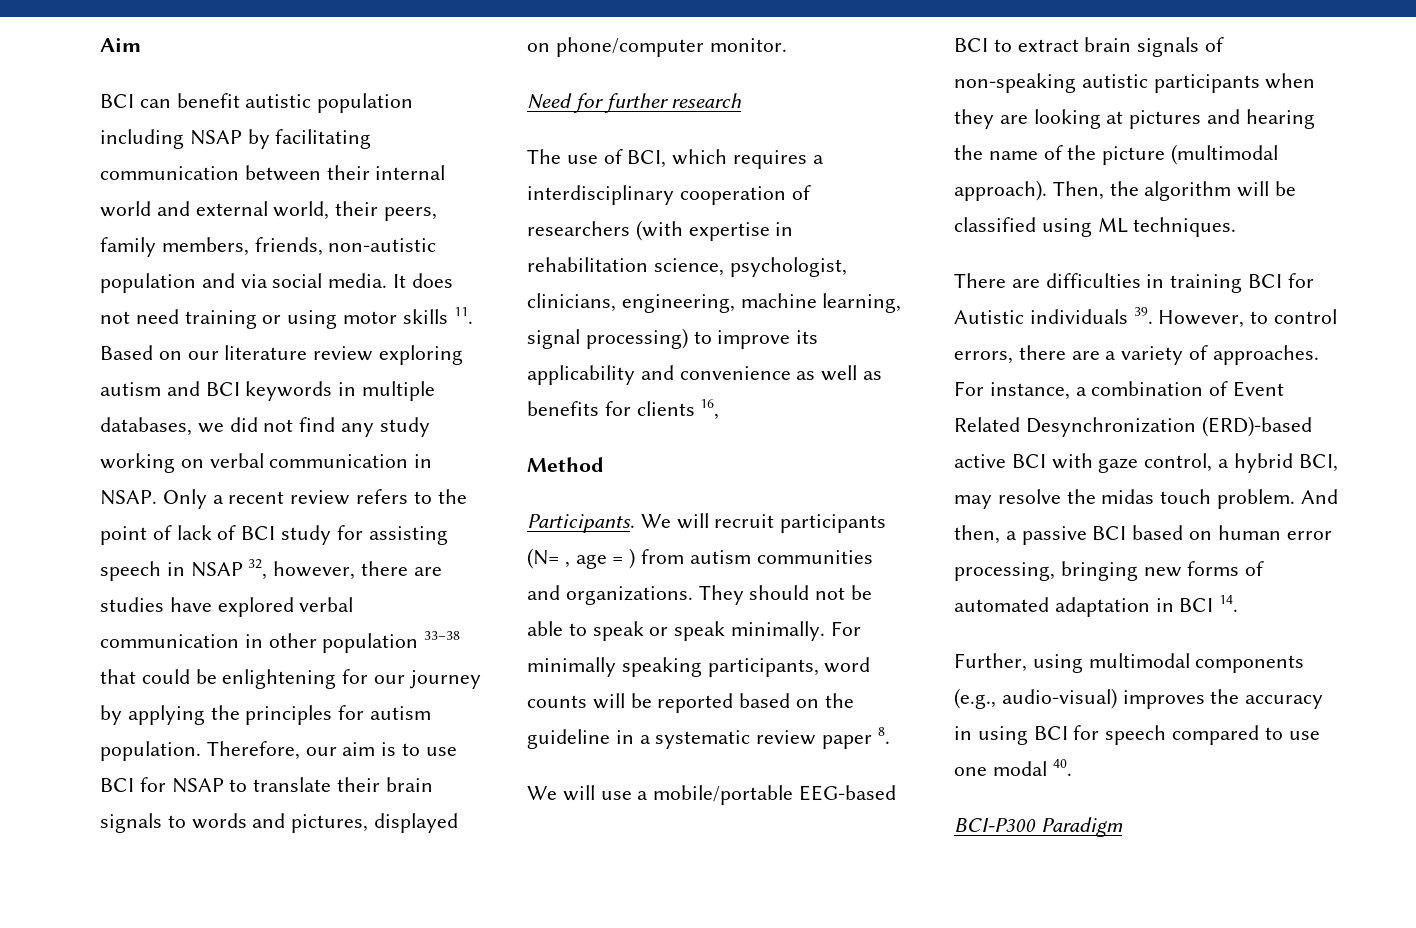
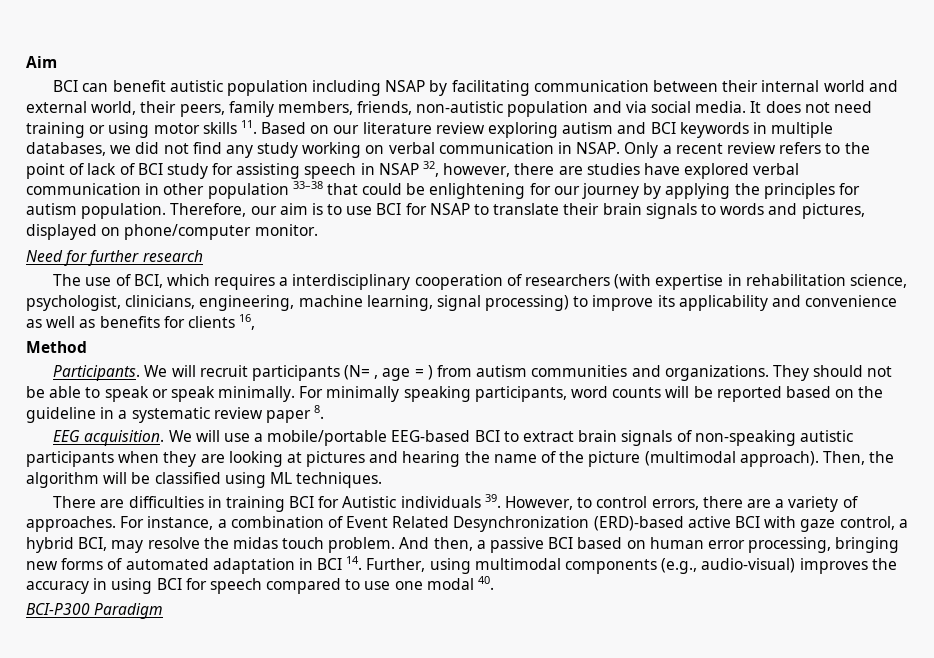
(890, 735) none -> [53,430,165,446] EEG acquisition.
(1239, 603) // -> (363, 563) none

